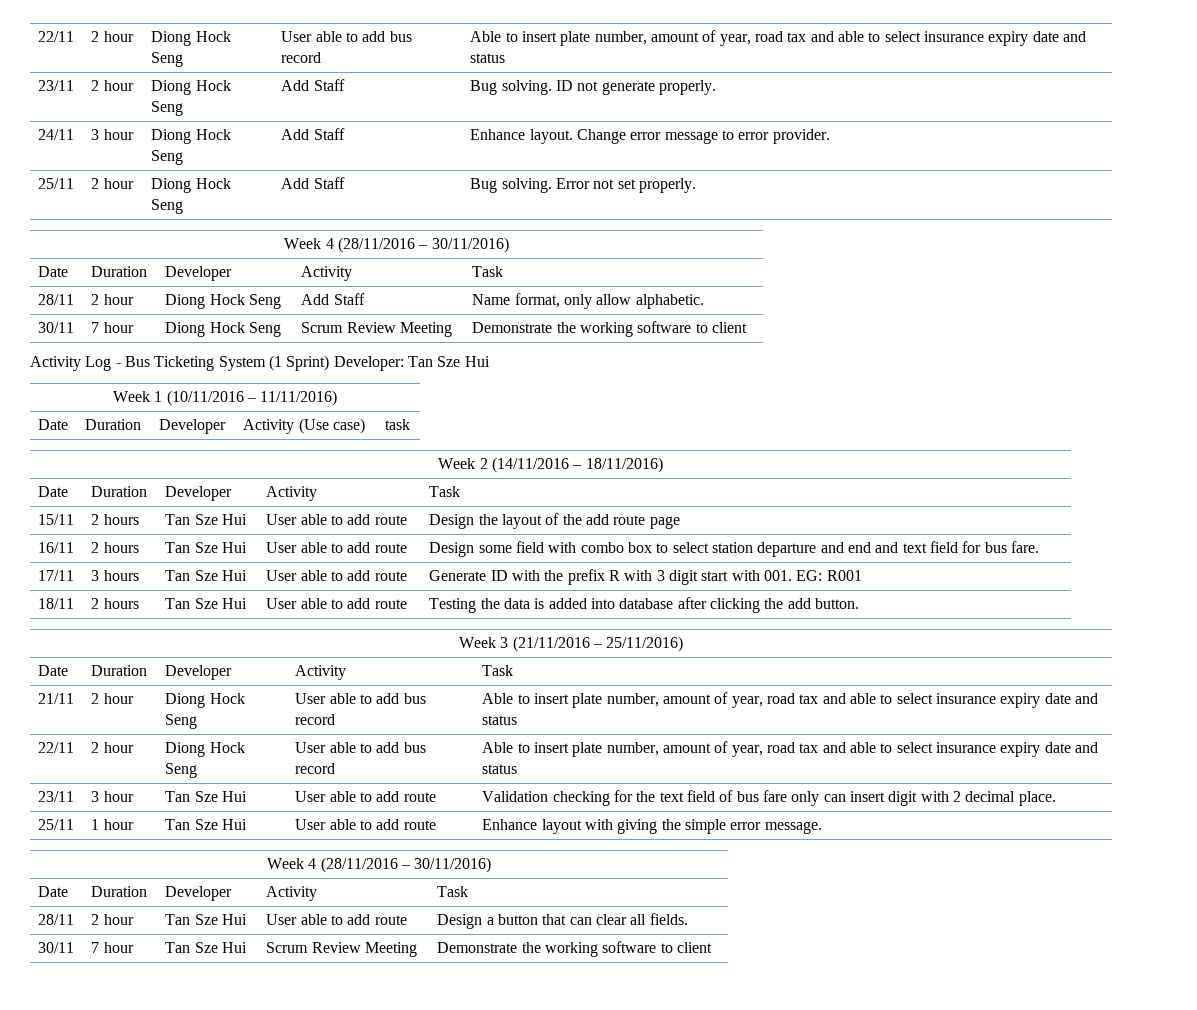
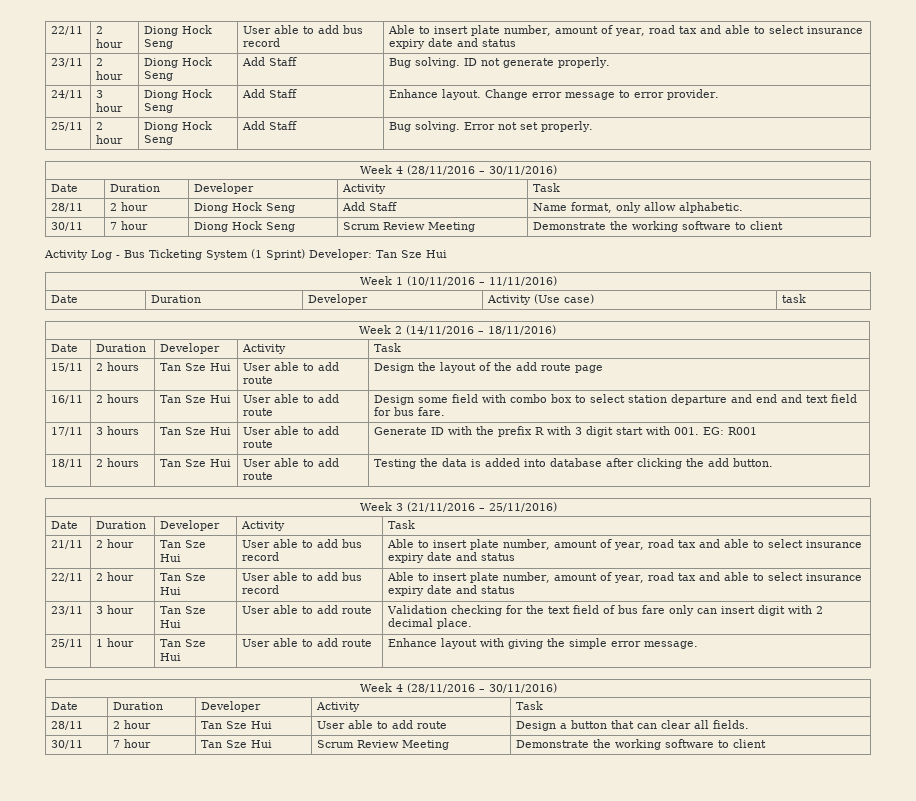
[165,693,245,708] [165,714,198,729] Diong Hock Seng -> [160,540,207,548] [160,554,182,562] Tan Sze Hui
[165,742,245,757] [165,763,198,778] Diong Hock Seng -> [160,573,207,581] [160,587,182,595] Tan Sze Hui

